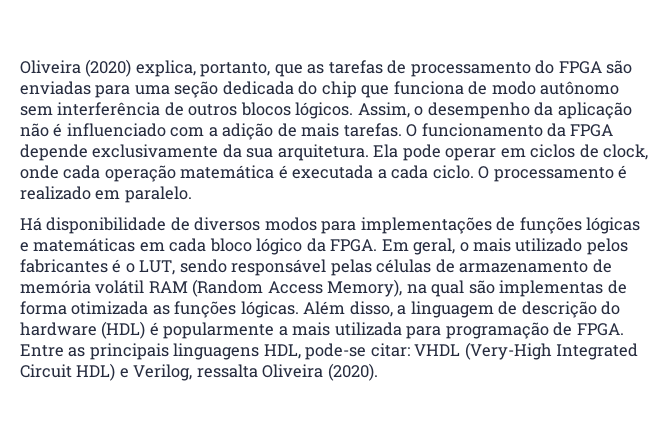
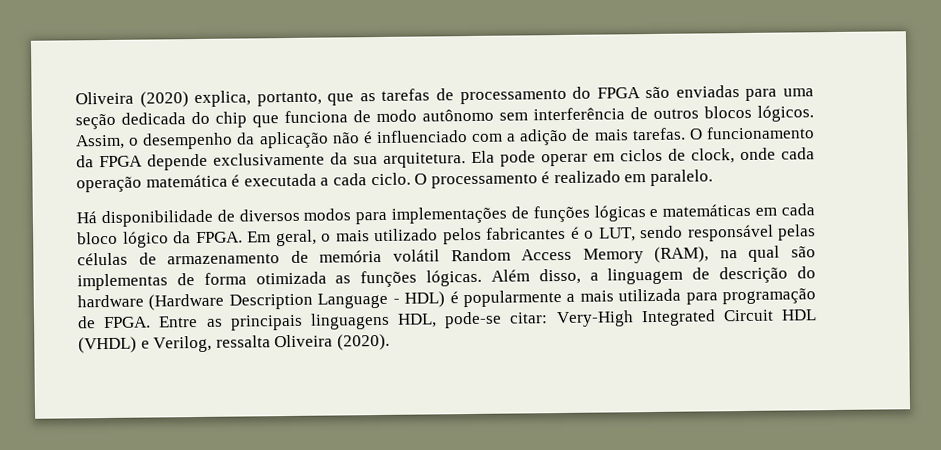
[148,279,403,297] RAM (Random Access Memory), -> [450,246,710,264] Random Access Memory (RAM),
[101,321,146,339] (HDL) -> [148,291,446,311] (Hardware Description Language - HDL)
[414,342,639,360] [20,363,116,381] VHDL (Very-High Integrated Circuit HDL) -> [555,309,817,328] [78,336,137,354] Very-High Integrated Circuit HDL (VHDL)

